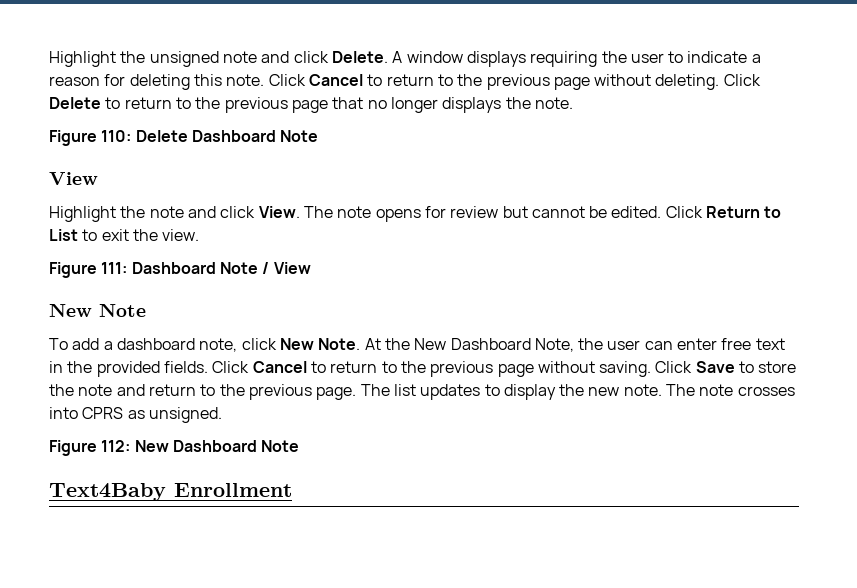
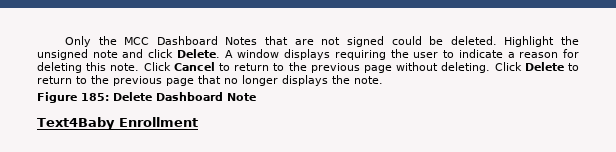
(49, 59) none -> [64,36,497,47] Only the MCC Dashboard Notes that are not signed could be deleted.
[101,130,132,142] 110: -> [81,93,109,101] 185:
[49,172,98,185] [49,206,782,222] [49,229,200,241] [49,262,311,278] [49,304,146,317] [49,338,785,352] [49,361,797,377] [49,384,795,400] [49,407,222,423] [49,440,300,456] // View // Highlight the note and click View. The note opens for review but cannot be edited. Click Return to List to exit the view. // Figure 111: Dashboard Note / View // New Note // To add a dashboard note, click New Note. At the New Dashboard Note, the user can enter free text in the provided fields. Click Cancel to return to the previous page without saving. Click Save to store the note and return to the previous page. The list updates to display the new note. The note crosses into CPRS as unsigned. // Figure 112: New Dashboard Note -> (256, 97) none

